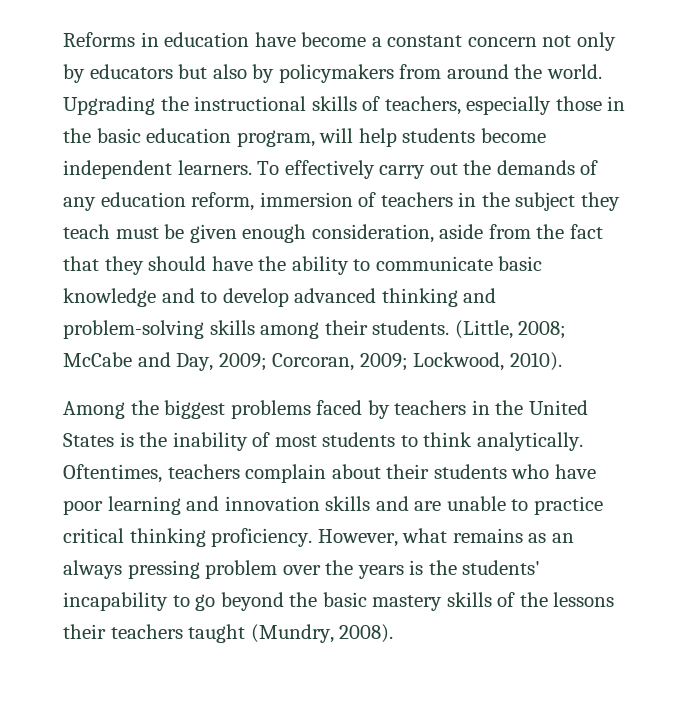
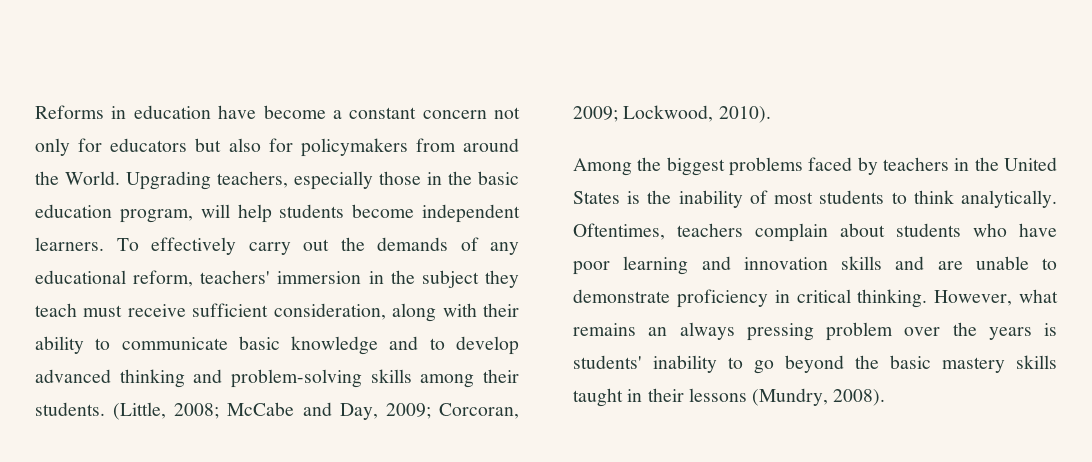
[63,64,85,83] by -> [78,138,103,152] for
[252,64,275,83] by -> [268,138,293,152] for
[546,64,602,79] [63,96,381,115] world. Upgrading the instructional skills of -> [65,171,211,190] World. Upgrading
[100,192,453,211] education reform, immersion of teachers -> [35,270,362,287] educational reform, teachers' immersion
[164,224,603,243] [63,256,287,275] be given enough consideration, aside from the fact that they should have the -> [127,303,519,322] receive sufficient consideration, along with their
[386,464,430,479] their -> (885, 230) none
[533,496,603,515] [63,528,313,547] practice critical thinking proficiency. -> [573,289,928,308] demonstrate proficiency in critical thinking.
[528,533,547,543] as -> (636, 329) none
[428,560,541,575] [63,592,168,611] the students' incapability -> [573,355,717,373] students' inability
[497,592,615,607] [63,624,246,643] of the lessons their teachers taught -> [573,388,747,407] taught in their lessons

